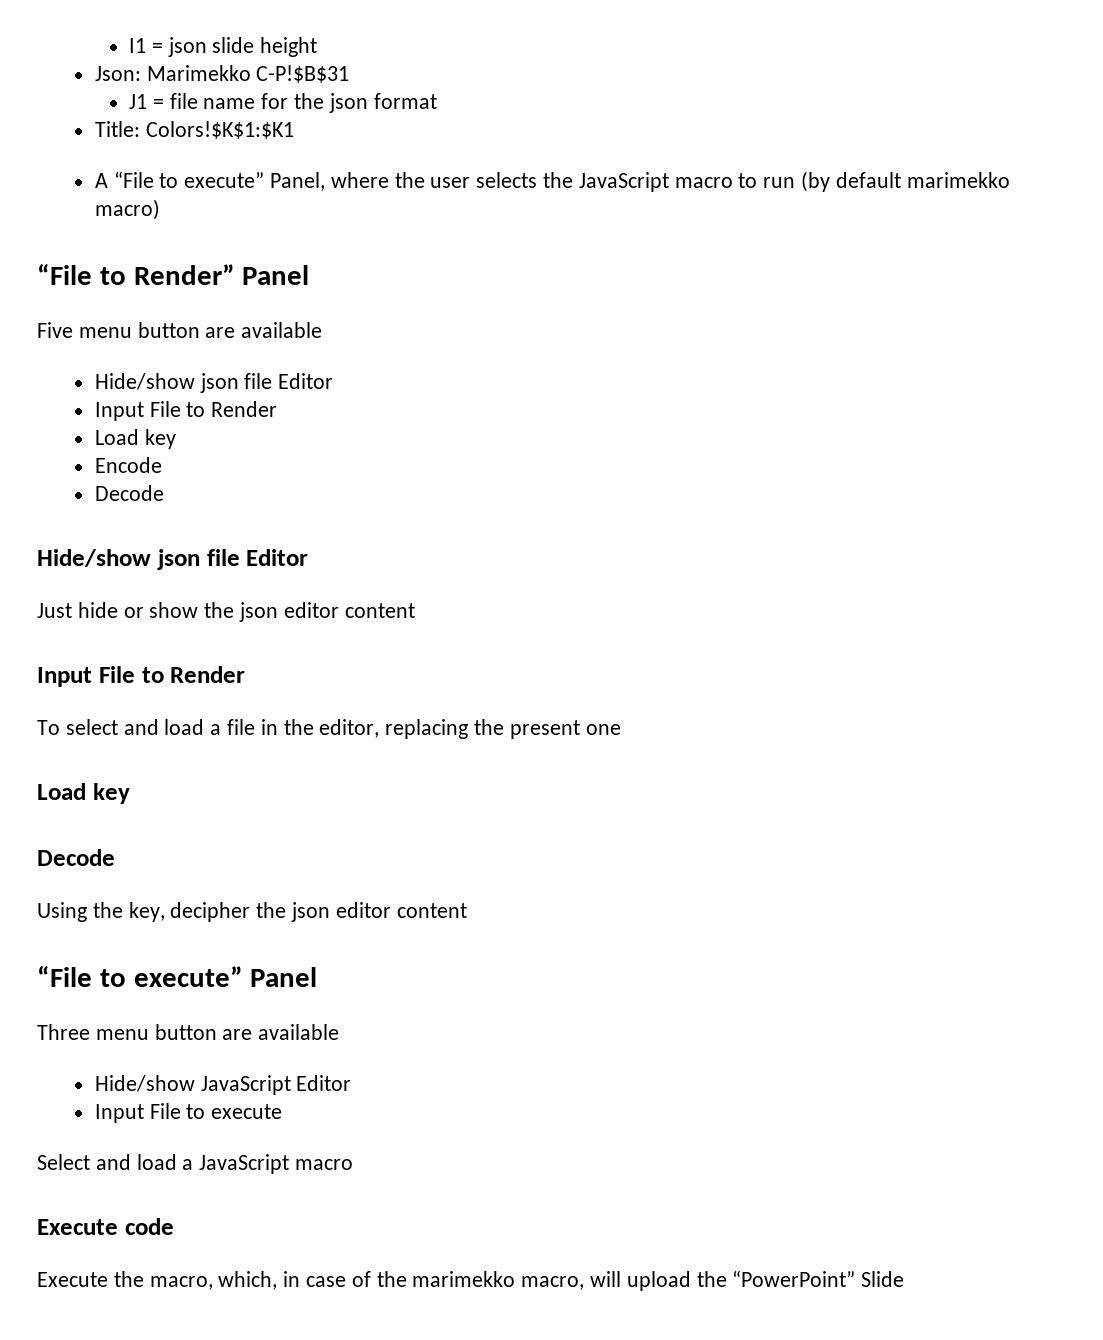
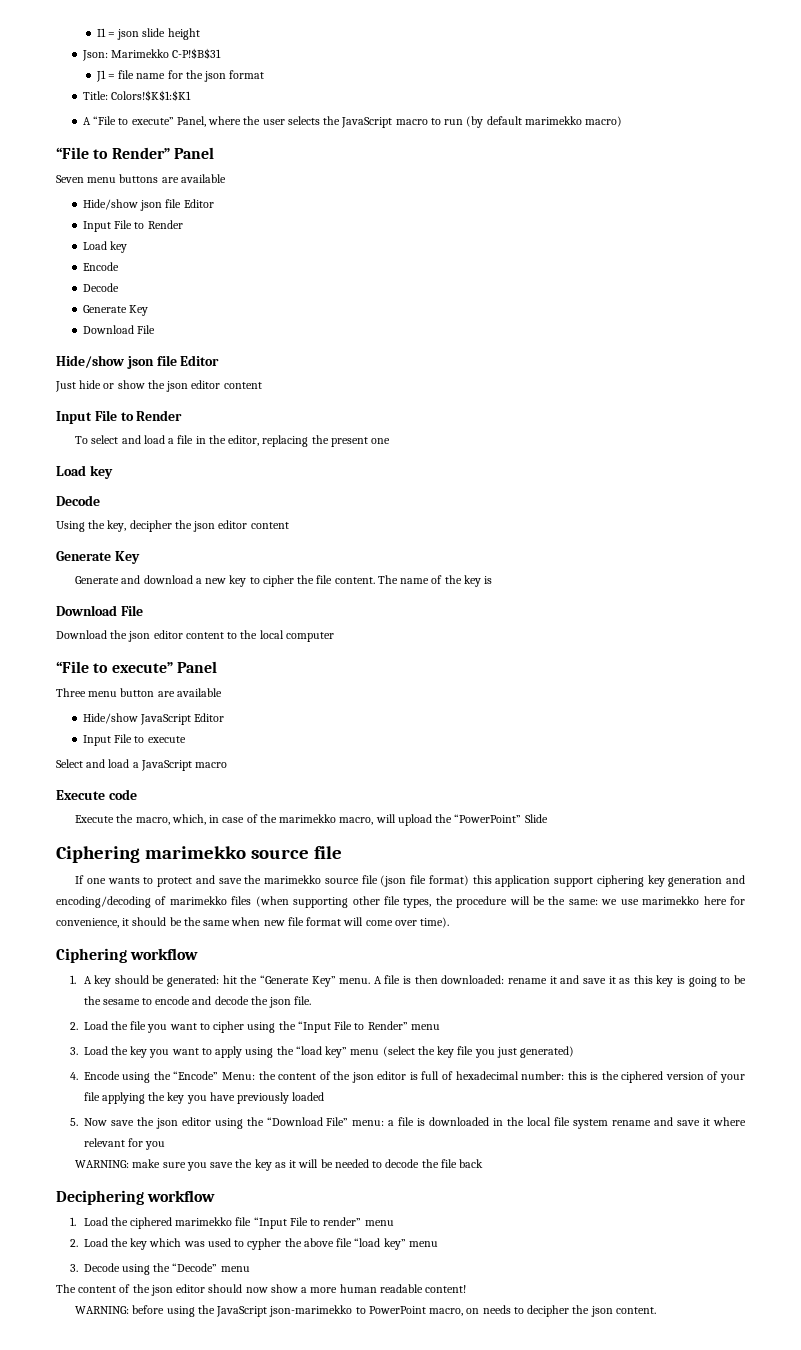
[37,322,200,338] Five menu button -> [56,174,159,183] Seven menu buttons
(164, 493) none -> [82,305,149,316] [82,325,156,334] // Generate Key // Download File
(467, 910) none -> [56,551,140,564] [75,575,493,587] [56,605,143,616] [56,630,334,642] // Generate Key // Generate and download a new key to cipher the file content. The name of the key is // Download File // Download the json editor content to the local computer
(905, 1279) none -> [56,846,342,863] [75,875,745,887] [56,896,746,908] [56,917,450,928] [56,948,199,963] [69,975,746,987] [83,996,312,1008] [69,1021,440,1033] [69,1046,575,1058] [69,1071,746,1083] [83,1092,325,1104] [69,1117,746,1129] [83,1138,166,1150] [75,1159,484,1171] [56,1190,216,1205] [69,1217,394,1229] [69,1238,438,1250] [69,1263,250,1275] [56,1284,467,1296] [75,1305,656,1317] // Ciphering marimekko source file // If one wants to protect and save the marimekko source file (json file format) this application support ciphering key generation and encoding/decoding of marimekko files (when supporting other file types, the procedure will be the same: we use marimekko here for convenience, it should be the same when new file format will come over time). // Ciphering workflow // 1. A key should be generated: hit the “Generate Key” menu. A file is then downloaded: rename it and save it as this key is going to be the sesame to encode and decode the json file. // 2. Load the file you want to cipher using the “Input File to Render” menu // 3. Load the key you want to apply using the “load key” menu (select the key file you just generated) // 4. Encode using the “Encode” Menu: the content of the json editor is full of hexadecimal number: this is the ciphered version of your file applying the key you have previously loaded // 5. Now save the json editor using the “Download File” menu: a file is downloaded in the local file system rename and save it where relevant for you // WARNING: make sure you save the key as it will be needed to decode the file back // Deciphering workflow // 1. Load the ciphered marimekko file “Input File to render” menu // 2. Load the key which was used to cypher the above file “load key” menu // 3. Decode using the “Decode” menu // The content of the json editor should now show a more human readable content! // WARNING: before using the JavaScript json-marimekko to PowerPoint macro, on needs to decipher the json content.

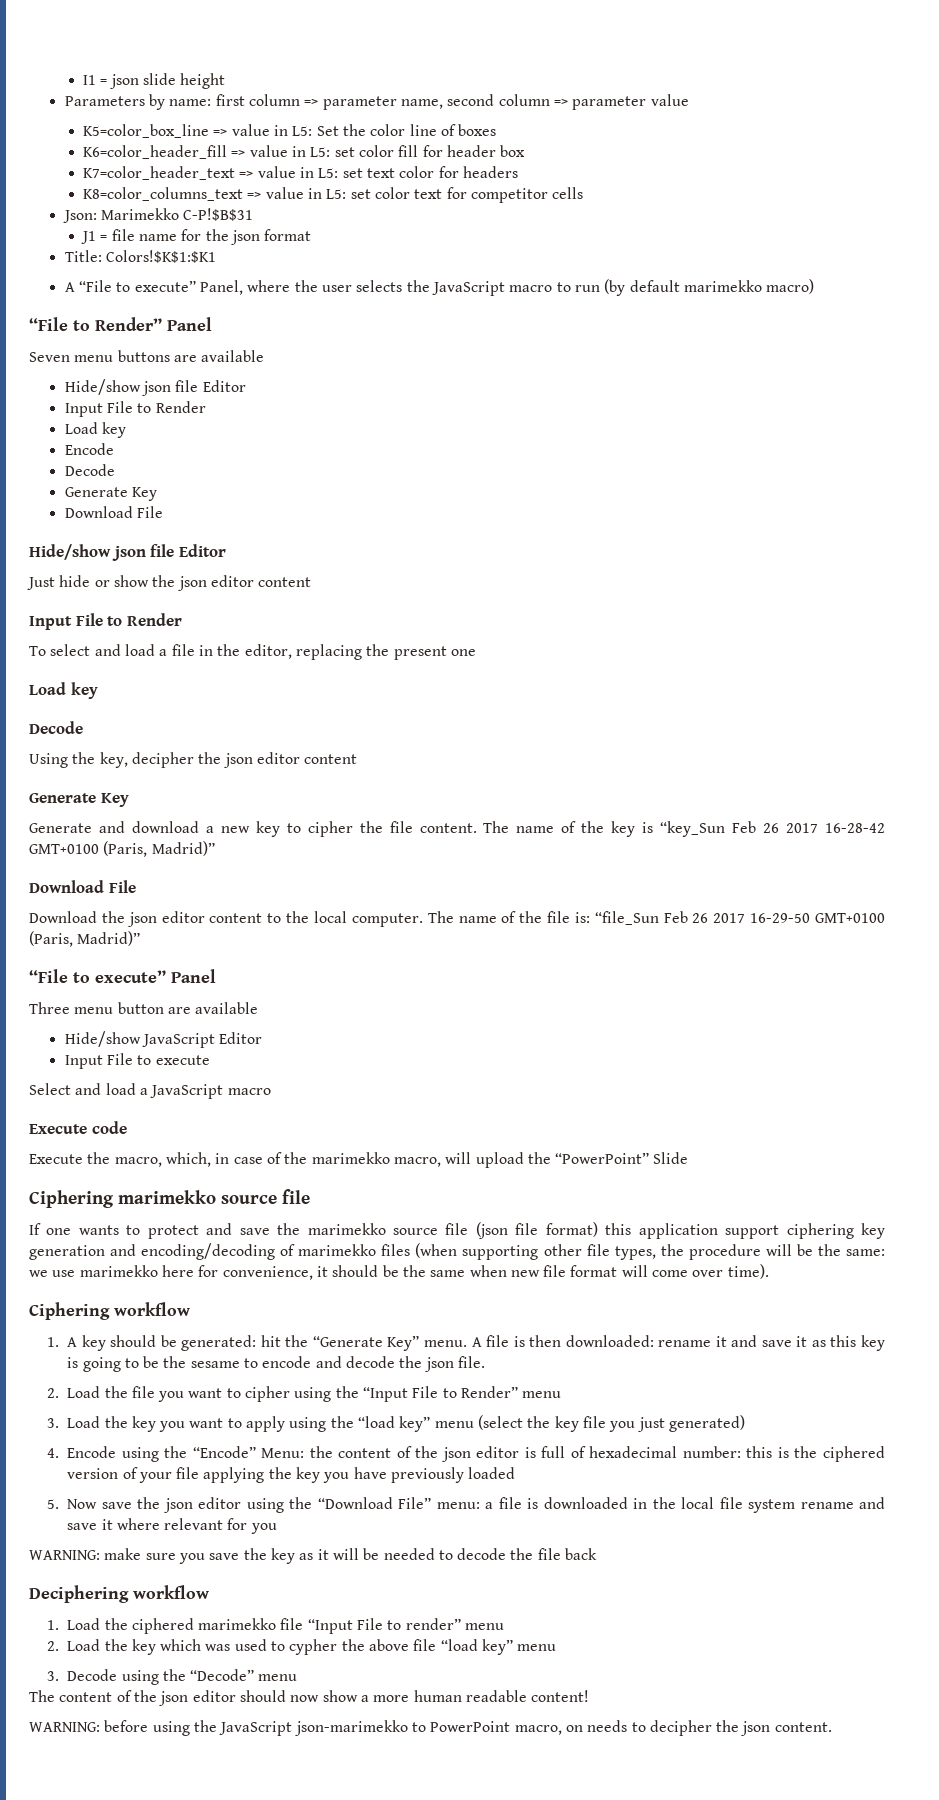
(200, 34) none -> [64,94,689,110] [82,124,497,138] [82,145,526,159] [82,166,518,180] [82,187,584,203] // Parameters by name: first column => parameter name, second column => parameter value // K5=color_box_line => value in L5: Set the color line of boxes // K6=color_header_fill => value in L5: set color fill for header box // K7=color_header_text => value in L5: set text color for headers // K8=color_columns_text => value in L5: set color text for competitor cells
(493, 580) none -> [660,821,886,837] [29,841,215,857] “key_Sun Feb 26 2017 16-28-42 GMT+0100 (Paris, Madrid)”
[285,632,334,642] computer -> [351,911,886,927] [29,931,141,947] computer. The name of the file is: “file_Sun Feb 26 2017 16-29-50 GMT+0100 (Paris, Madrid)”

